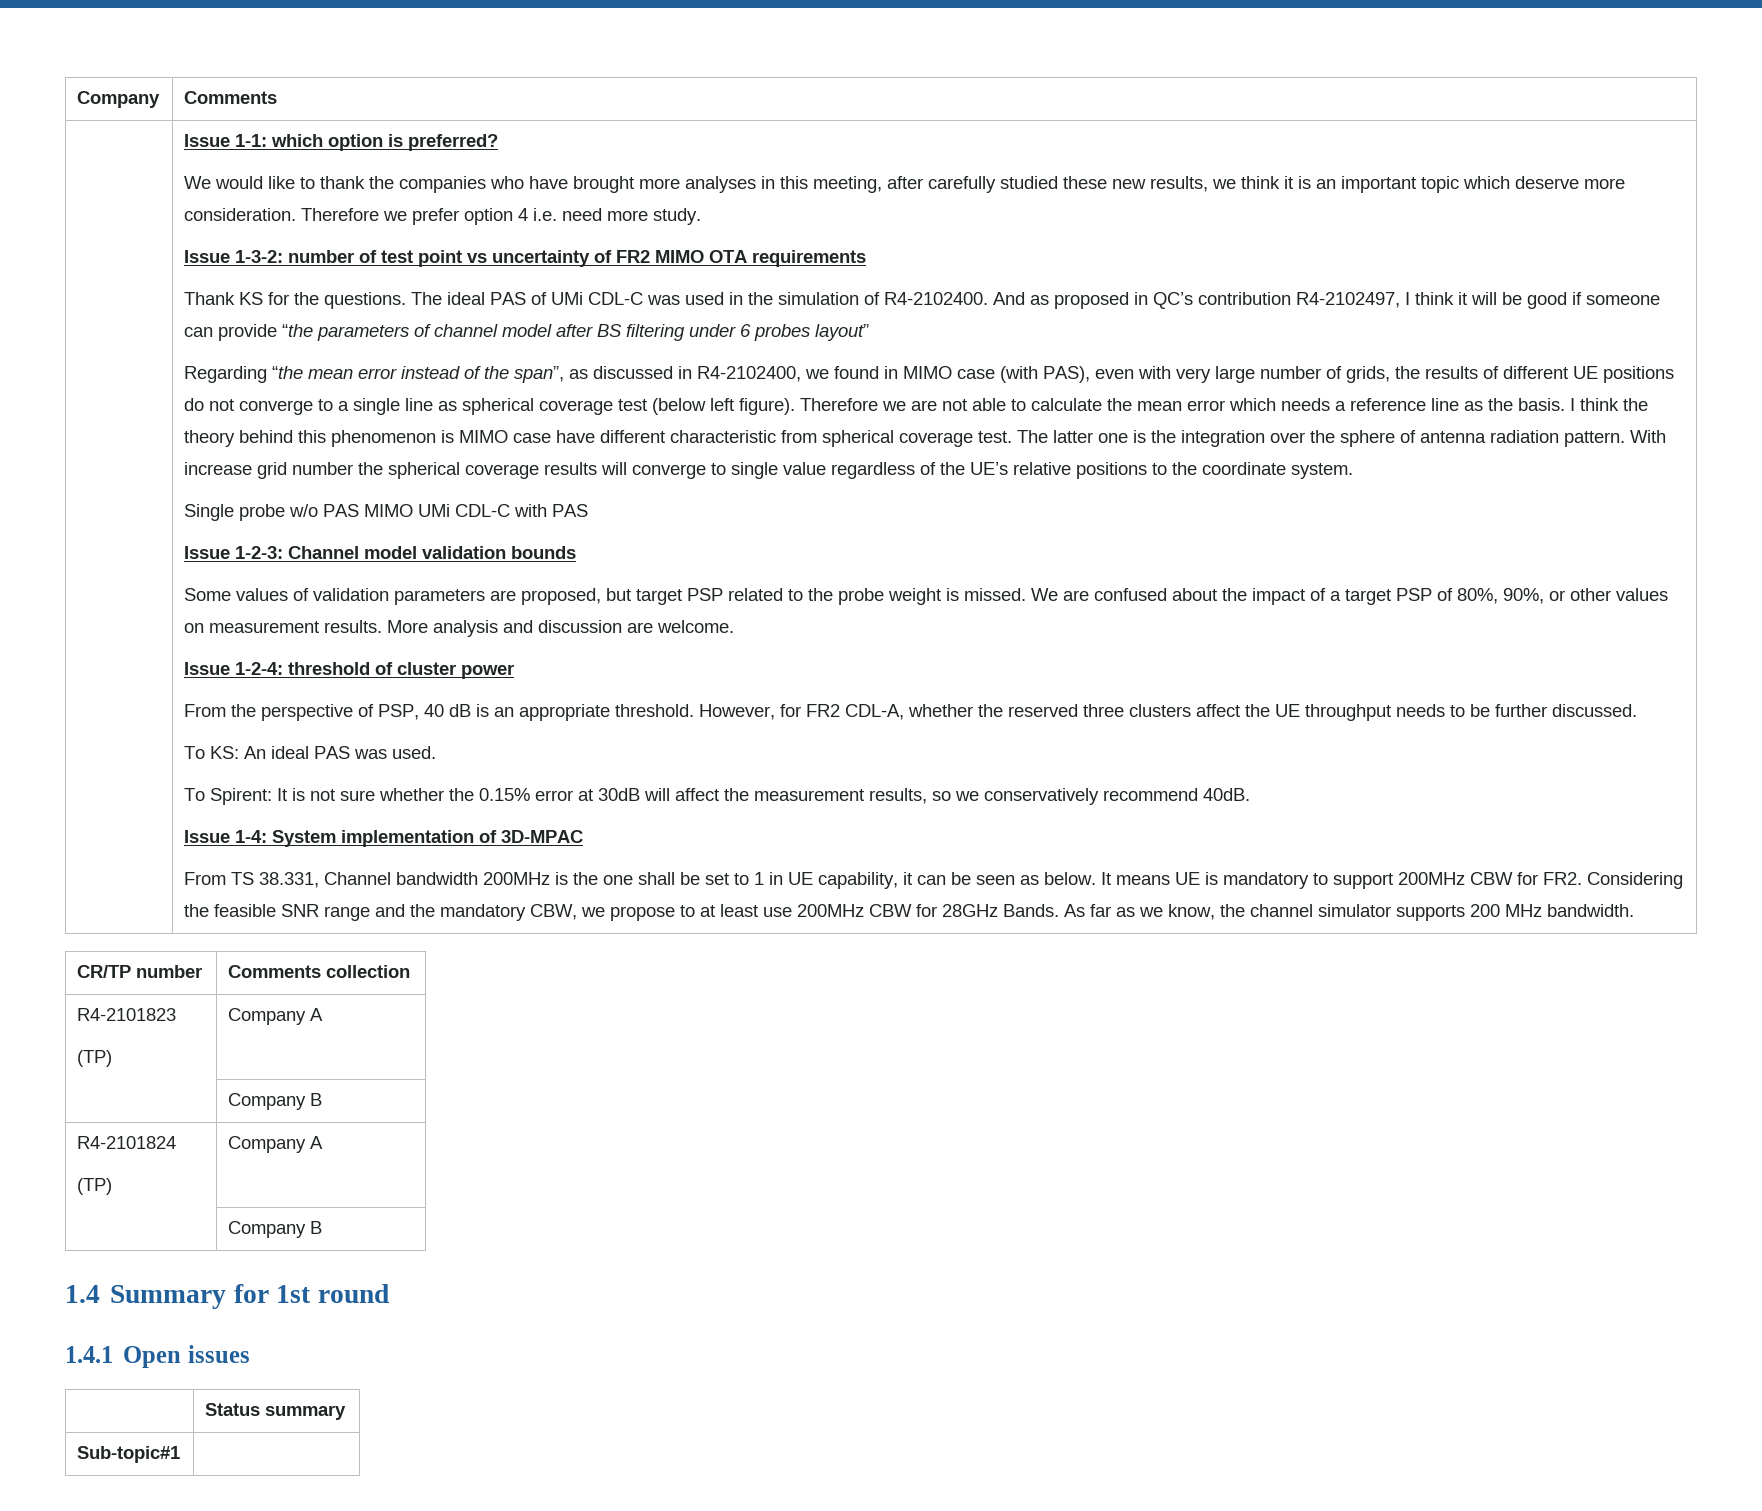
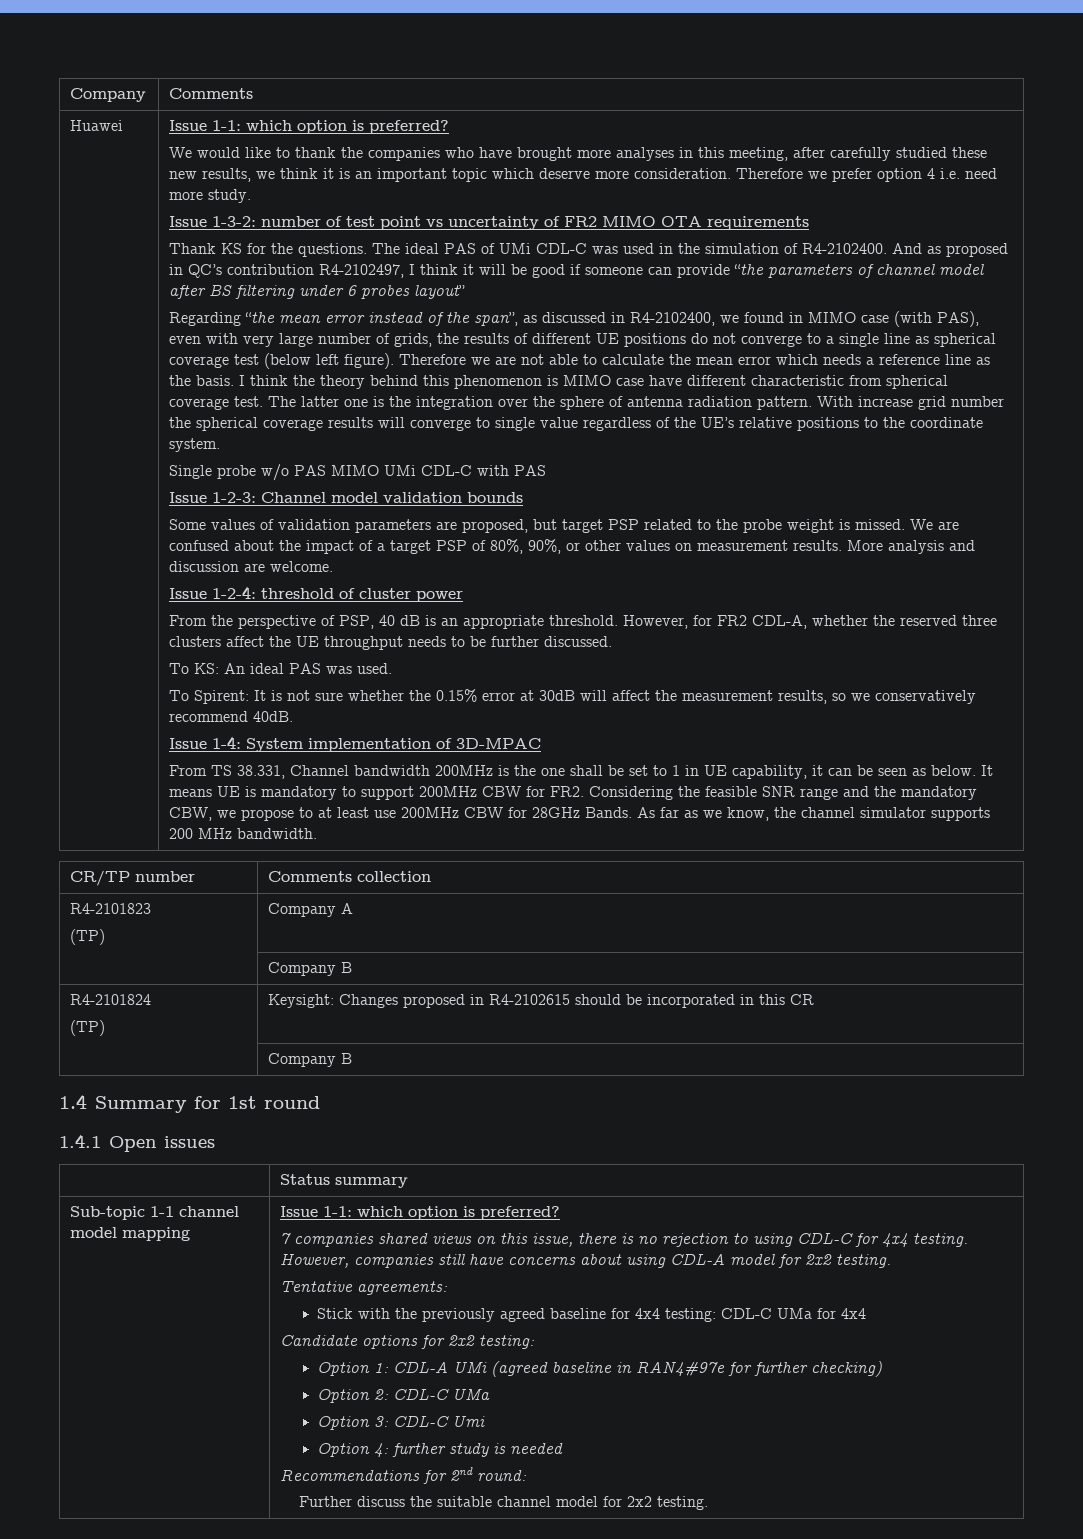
(278, 97) none -> [70,120,124,131] Huawei
[228,1136,324,1153] Company A -> [268,994,815,1008] Keysight: Changes proposed in R4-2102615 should be incorporated in this CR
[77,1446,181,1463] Sub-topic#1 | -> [70,1206,240,1220] [70,1227,191,1241] [280,1206,561,1220] [280,1232,969,1248] [280,1253,892,1268] [280,1281,449,1295] [316,1308,866,1322] [280,1335,536,1349] [316,1361,882,1377] [316,1388,490,1403] [316,1415,485,1430] [316,1443,563,1458] [280,1467,528,1484] [299,1496,709,1510] Sub-topic 1-1 channel model mapping | Issue 1-1: which option is preferred? // 7 companies shared views on this issue, there is no rejection to using CDL-C for 4x4 testing. However, companies still have concerns about using CDL-A model for 2x2 testing. // Tentative agreements: // Stick with the previously agreed baseline for 4x4 testing: CDL-C UMa for 4x4 // Candidate options for 2x2 testing: // Option 1: CDL-A UMi (agreed baseline in RAN4#97e for further checking) // Option 2: CDL-C UMa // Option 3: CDL-C Umi // Option 4: further study is needed // Recommendations for 2nd round: // Further discuss the suitable channel model for 2x2 testing.

